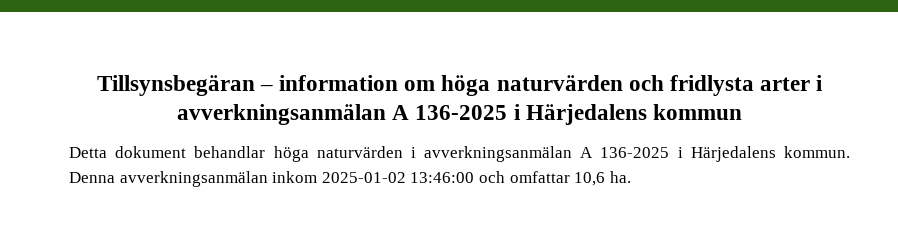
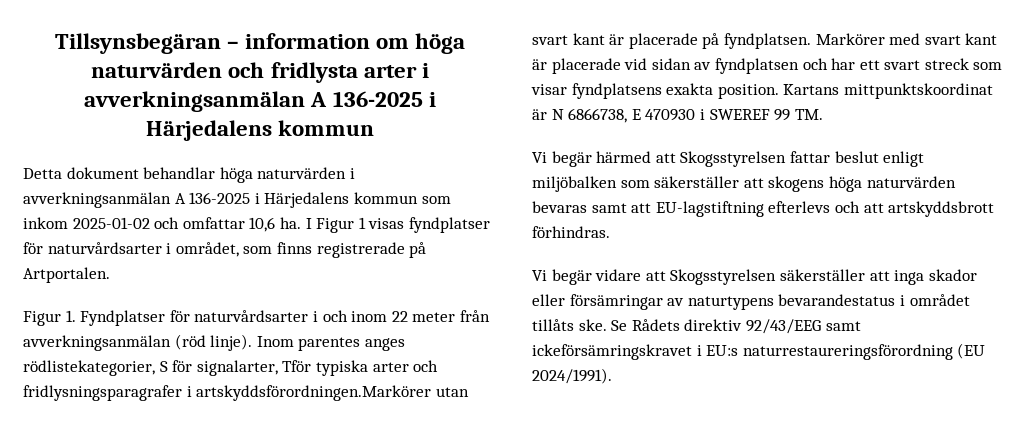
[783,146,850,158] [69,171,268,187] kommun. Denna avverkningsanmälan -> [353,192,451,204] kommun som
[410,172,475,183] 13:46:00 -> (150, 223) none
(631, 177) none -> [305,217,490,233] [23,242,427,258] [23,267,110,283] [23,310,490,326] [23,334,405,351] [23,360,439,376] [23,385,469,401] [532,33,998,49] [532,58,1003,74] [531,83,993,99] [532,108,823,123] [532,151,925,167] [532,176,956,192] [532,201,995,217] [532,226,610,238] [532,269,977,285] [532,294,970,310] [532,319,861,334] [532,343,986,360] [532,368,612,384] I Figur 1 visas fyndplatser för naturvårdsarter i området, som finns registrerade på Artportalen. // Figur 1. Fyndplatser för naturvårdsarter i och inom 22 meter från avverkningsanmälan (röd linje). Inom parentes anges rödlistekategorier, S för signalarter, Tför typiska arter och fridlysningsparagrafer i artskyddsförordningen.Markörer utan svart kant är placerade på fyndplatsen. Markörer med svart kant är placerade vid sidan av fyndplatsen och har ett svart streck som visar fyndplatsens exakta position. Kartans mittpunktskoordinat är N 6866738, E 470930 i SWEREF 99 TM. // Vi begär härmed att Skogsstyrelsen fattar beslut enligt miljöbalken som säkerställer att skogens höga naturvärden bevaras samt att EU-lagstiftning efterlevs och att artskyddsbrott förhindras. // Vi begär vidare att Skogsstyrelsen säkerställer att inga skador eller försämringar av naturtypens bevarandestatus i området tillåts ske. Se Rådets direktiv 92/43/EEG samt ickeförsämringskravet i EU:s naturrestaureringsförordning (EU 2024/1991).

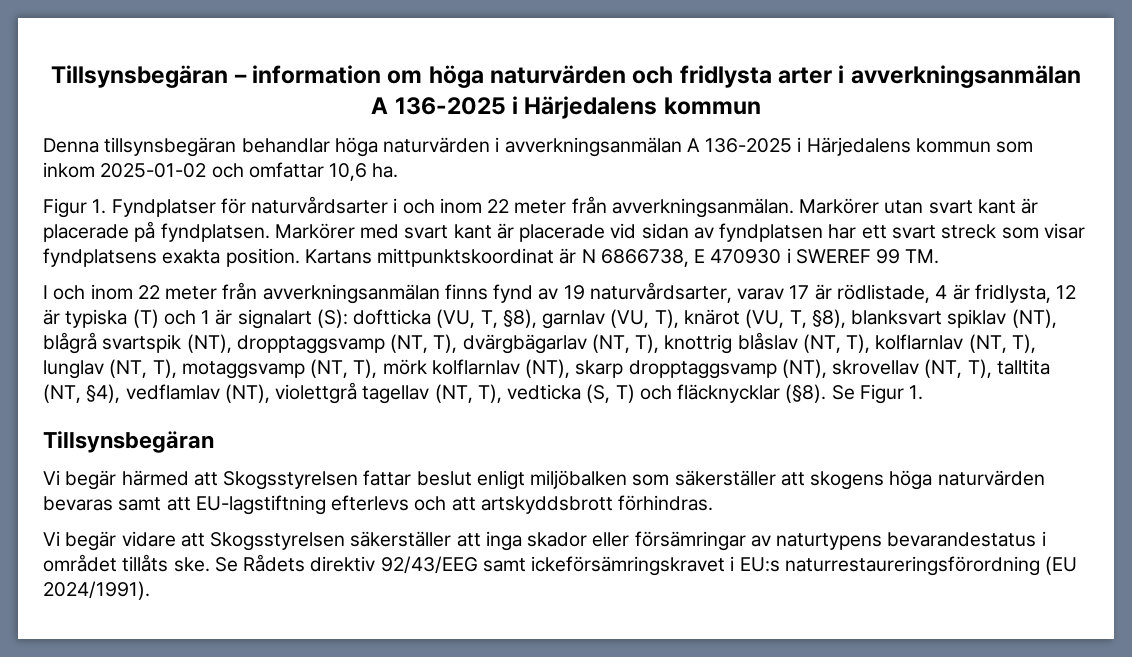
[23,167,139,179] Detta dokument -> [43,137,237,157] Denna tillsynsbegäran
[305,217,490,233] [23,242,427,258] [23,267,110,283] I Figur 1 visas fyndplatser för naturvårdsarter i området, som finns registrerade på Artportalen. -> (399, 170) none
[23,334,405,351] [23,360,439,376] [23,385,432,401] avverkningsanmälan (röd linje). Inom parentes anges rödlistekategorier, S för signalarter, Tför typiska arter och fridlysningsparagrafer i artskyddsförordningen.Markörer -> [611,198,880,218] avverkningsanmälan. Markörer
[802,58,828,70] och -> (824, 232) none
(823, 114) none -> [43,282,1077,304] [43,309,1057,329] [43,332,1036,354] [43,359,1050,379] [43,382,924,404] [43,431,214,453] // I och inom 22 meter från avverkningsanmälan finns fynd av 19 naturvårdsarter, varav 17 är rödlistade, 4 är fridlysta, 12 är typiska (T) och 1 är signalart (S): doftticka (VU, T, §8), garnlav (VU, T), knärot (VU, T, §8), blanksvart spiklav (NT), blågrå svartspik (NT), dropptaggsvamp (NT, T), dvärgbägarlav (NT, T), knottrig blåslav (NT, T), kolflarnlav (NT, T), lunglav (NT, T), motaggsvamp (NT, T), mörk kolflarnlav (NT), skarp dropptaggsvamp (NT), skrovellav (NT, T), talltita (NT, §4), vedflamlav (NT), violettgrå tagellav (NT, T), vedticka (S, T) och fläcknycklar (§8). Se Figur 1. // Tillsynsbegäran

